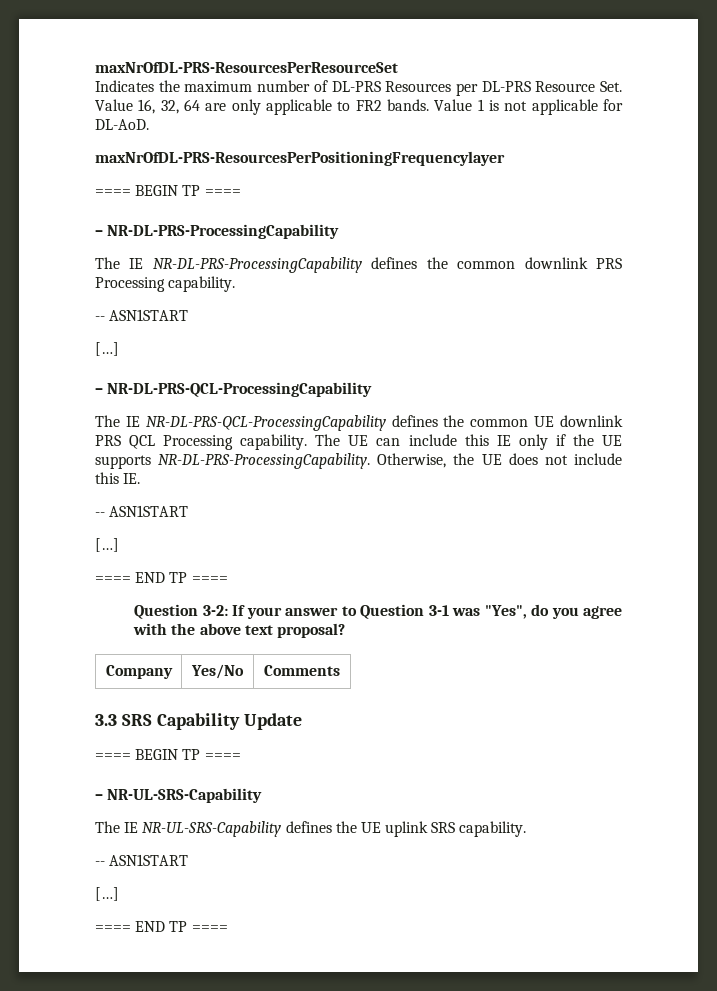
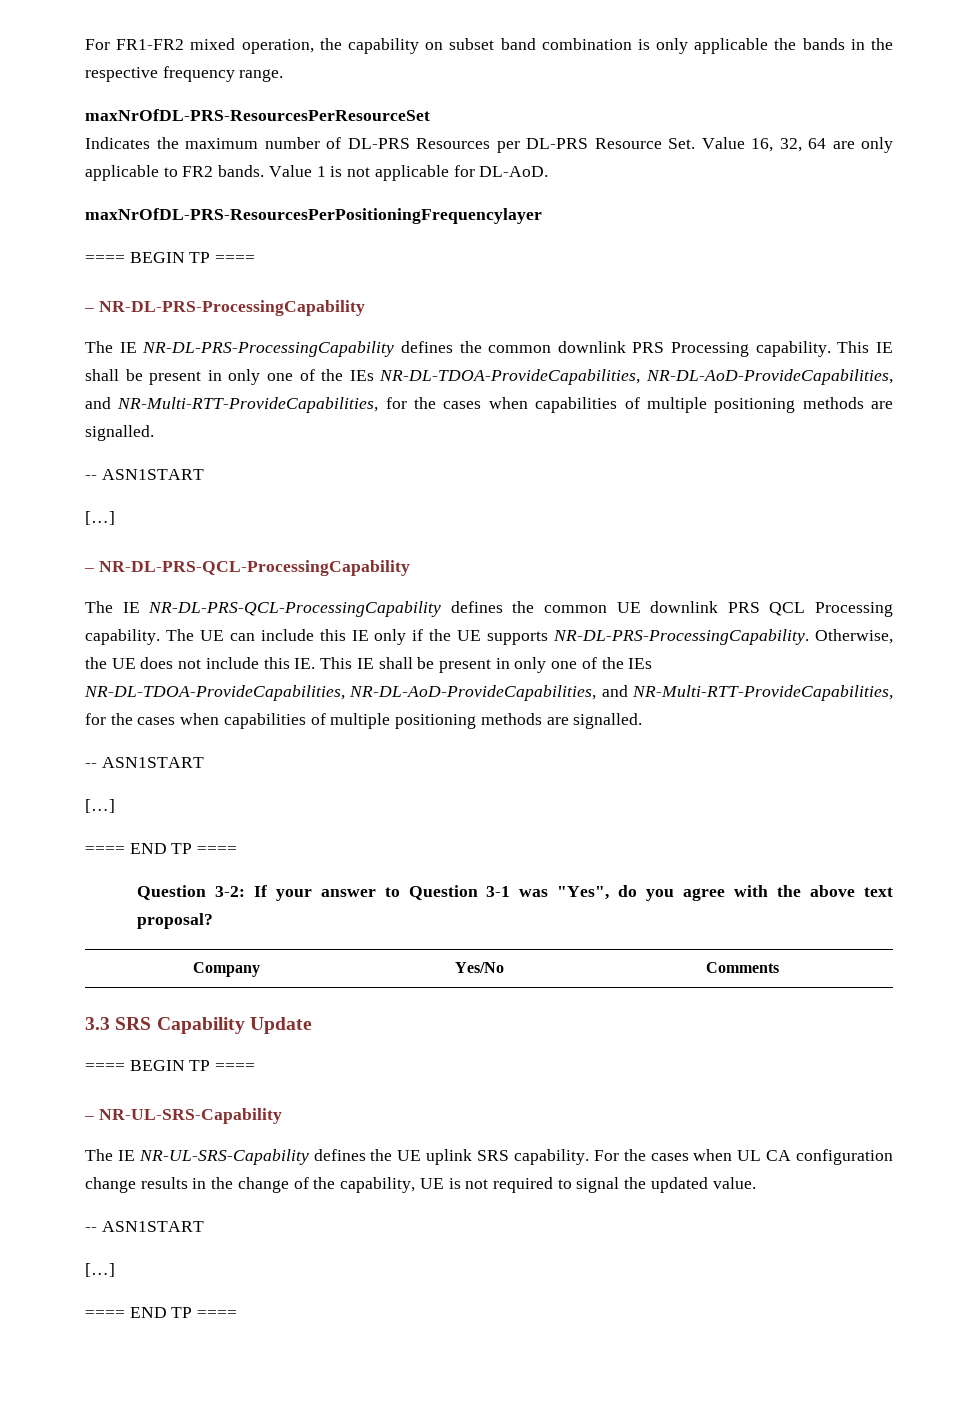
(95, 67) none -> [85,38,893,54] [85,66,284,82] For FR1-FR2 mixed operation, the capability on subset band combination is only applicable the bands in the respective frequency range. //
(236, 284) none -> [837,341,893,353] [85,369,894,385] [85,397,894,413] [85,425,154,441] This IE shall be present in only one of the IEs NR-DL-TDOA-ProvideCapabilities, NR-DL-AoD-ProvideCapabilities, and NR-Multi-RTT-ProvideCapabilities, for the cases when capabilities of multiple positioning methods are signalled.
(141, 478) none -> [320,657,653,673] [84,685,893,701] [85,713,643,729] This IE shall be present in only one of the IEs NR-DL-TDOA-ProvideCapabilities, NR-DL-AoD-ProvideCapabilities, and NR-Multi-RTT-ProvideCapabilities, for the cases when capabilities of multiple positioning methods are signalled.
(527, 829) none -> [593,1149,894,1165] [85,1177,756,1193] For the cases when UL CA configuration change results in the change of the capability, UE is not required to signal the updated value.

